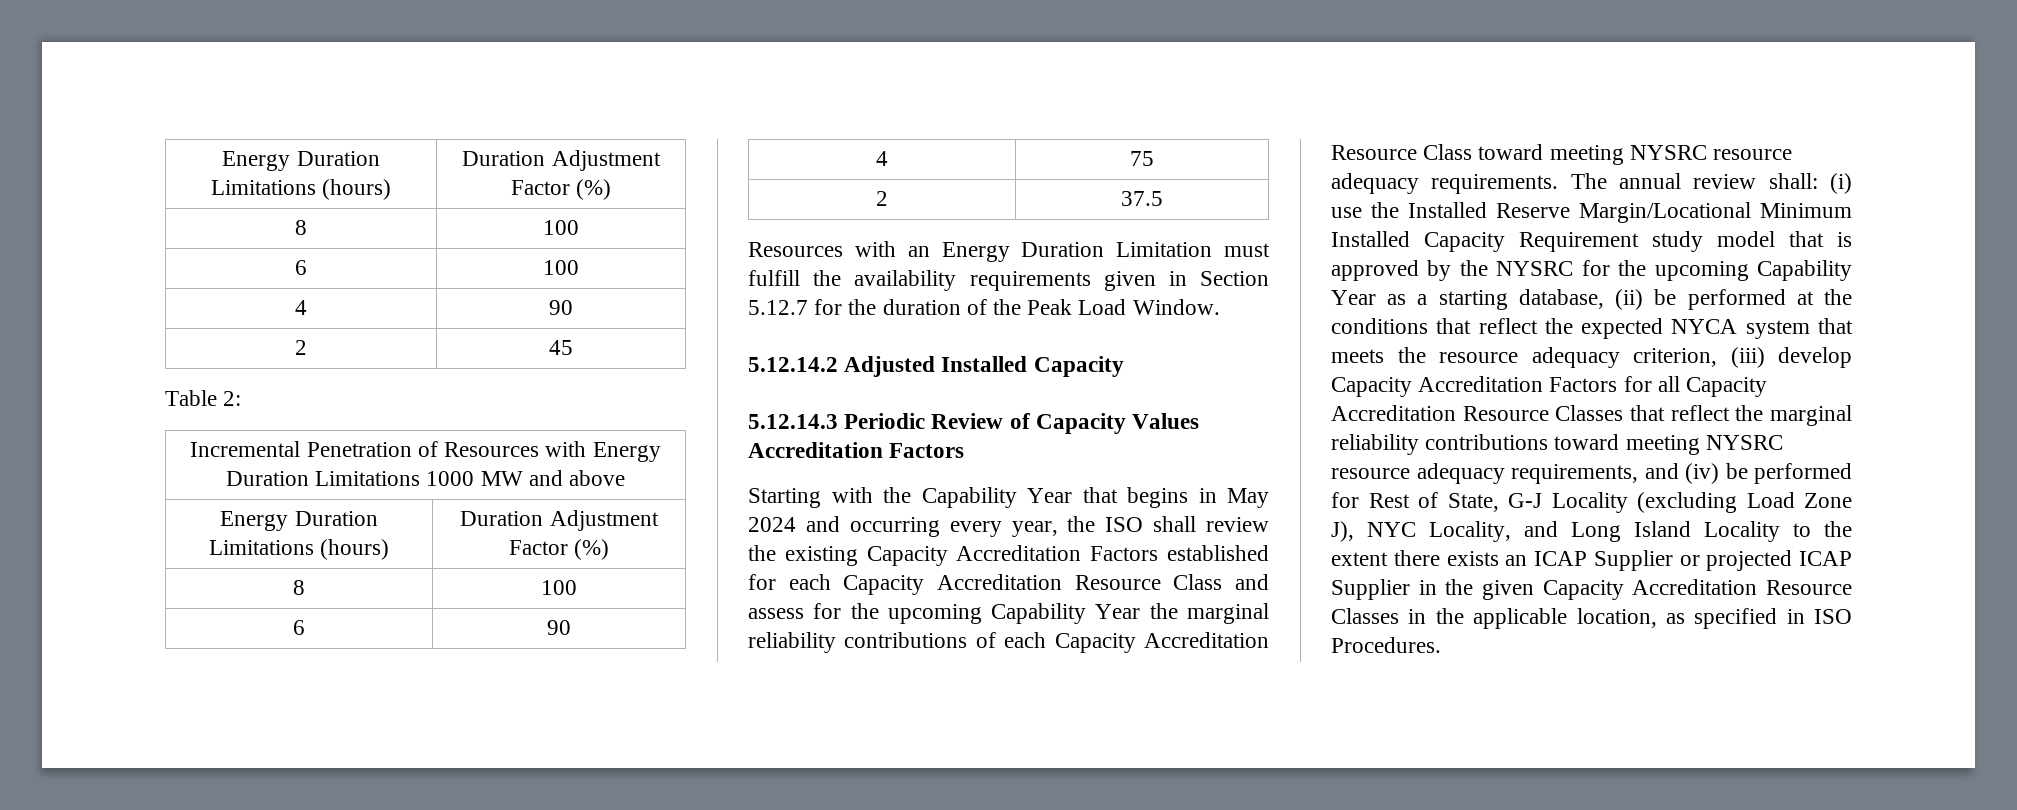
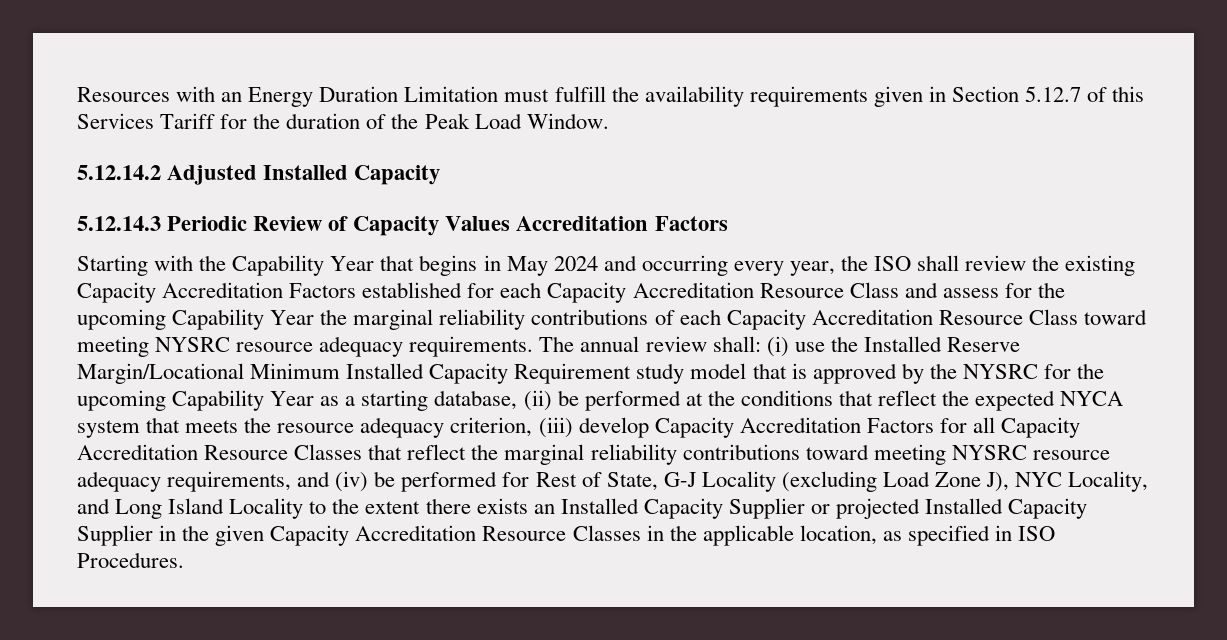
[222,151,380,171] [210,179,392,200] [462,150,661,171] [510,179,612,200] [295,220,307,235] [543,220,579,235] [295,260,307,275] [543,260,579,275] [295,300,307,315] [549,300,573,315] [295,340,307,355] [549,340,573,355] [165,390,242,406] [190,441,661,462] [225,470,626,486] [220,511,378,531] [208,539,390,560] [460,510,659,531] [508,539,610,560] [293,580,305,595] [541,580,577,595] [293,620,305,635] [547,620,571,635] [876,151,888,166] [1130,151,1154,166] [876,191,888,206] [1121,191,1163,206] Energy Duration Limitations (hours) | Duration Adjustment Factor (%) // 8 | 100 // 6 | 100 // 4 | 90 // 2 | 45 // Table 2: // Incremental Penetration of Resources with Energy Duration Limitations 1000 MW and above // Energy Duration Limitations (hours) | Duration Adjustment Factor (%) // 8 | 100 // 6 | 90 // 4 | 75 // 2 | 37.5 // -> (77, 94) none
(808, 307) none -> [1087,86,1145,102] [77,113,216,129] of this Services Tariff
[1534,551,1587,566] ICAP -> [560,498,723,519] Installed Capacity
[1799,551,1852,566] ICAP -> [925,498,1088,519] Installed Capacity

